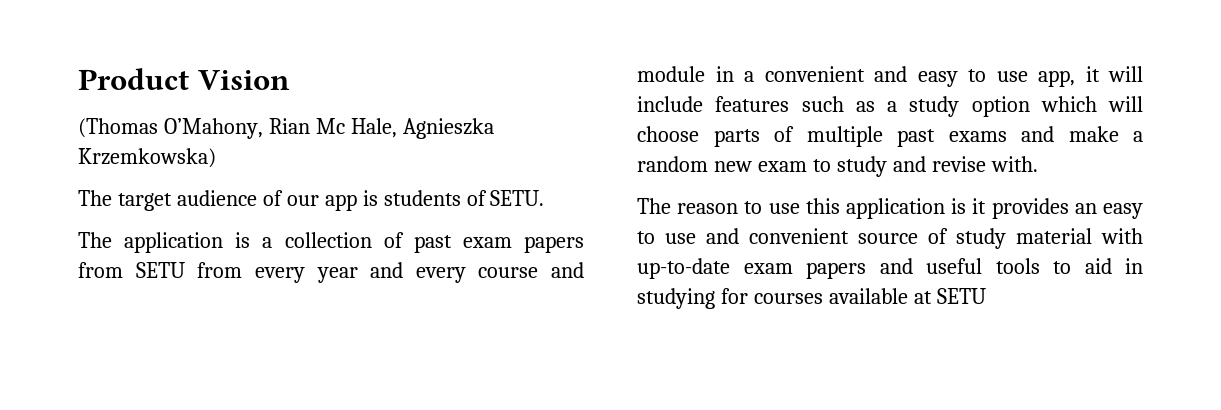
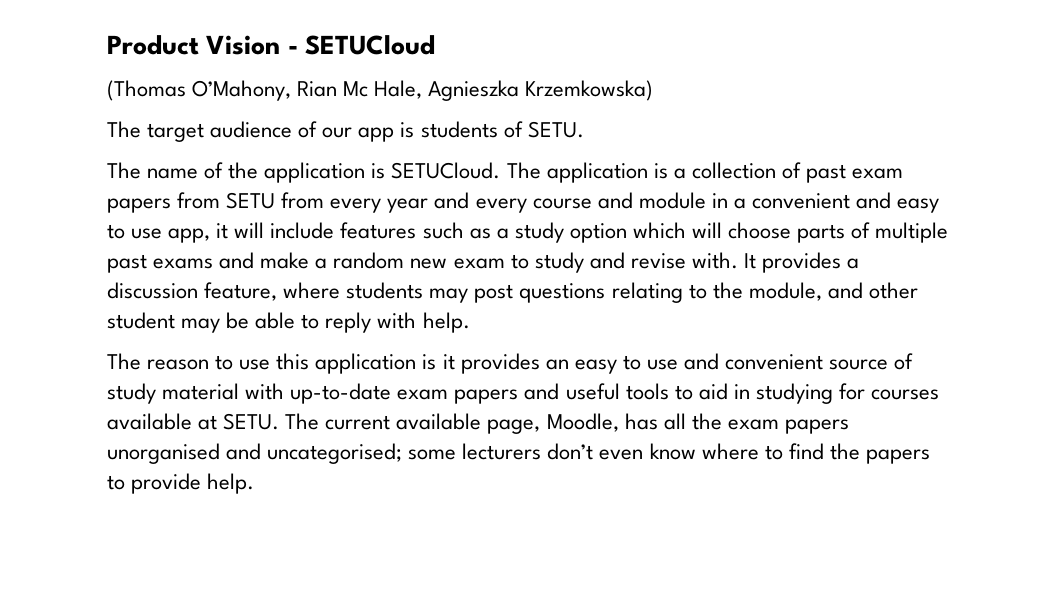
(290, 80) none -> [287,35,436,55] - SETUCloud
(112, 240) none -> [147,162,541,183] name of the application is SETUCloud. The
(1038, 164) none -> [743,252,860,273] [107,282,918,303] [107,312,470,333] It provides a discussion feature, where students may post questions relating to the module, and other student may be able to reply with help.
[936,288,986,304] SETU -> [223,413,849,434] [107,443,930,464] [107,473,255,494] SETU. The current available page, Moodle, has all the exam papers unorganised and uncategorised; some lecturers don’t even know where to find the papers to provide help.

